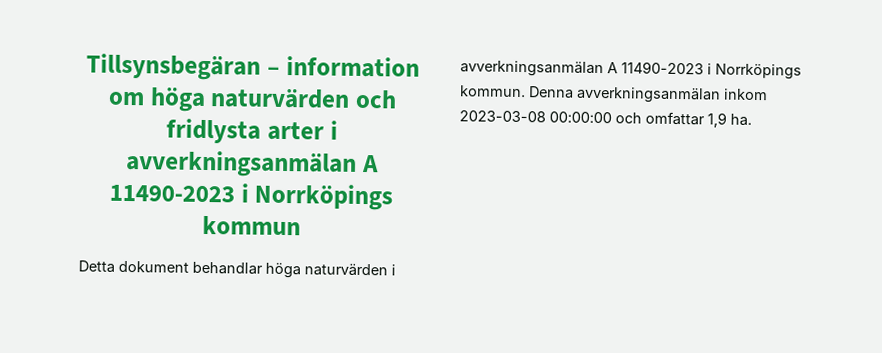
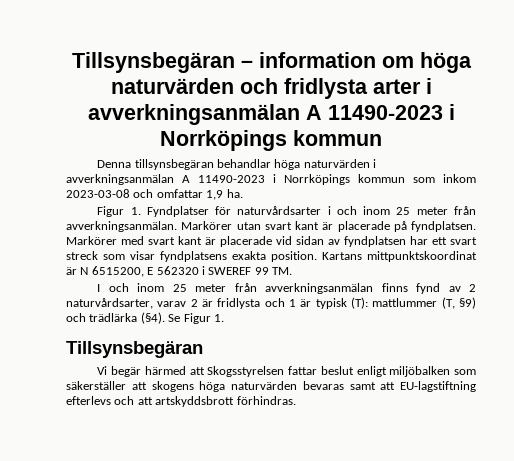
[78,260,189,273] Detta dokument -> [97,159,214,170] Denna tillsynsbegäran
[460,85,721,104] kommun. Denna avverkningsanmälan -> [358,174,435,183] kommun som
[549,111,612,124] 00:00:00 -> (130, 193) none
(752, 119) none -> [97,206,476,217] [66,221,476,232] [66,236,477,247] [66,251,477,262] [66,266,292,277] [97,283,476,294] [66,297,476,309] [66,312,224,324] [66,341,203,358] [97,366,476,377] [66,381,476,392] [66,396,296,407] // Figur 1. Fyndplatser för naturvårdsarter i och inom 25 meter från avverkningsanmälan. Markörer utan svart kant är placerade på fyndplatsen. Markörer med svart kant är placerade vid sidan av fyndplatsen har ett svart streck som visar fyndplatsens exakta position. Kartans mittpunktskoordinat är N 6515200, E 562320 i SWEREF 99 TM. // I och inom 25 meter från avverkningsanmälan finns fynd av 2 naturvårdsarter, varav 2 är fridlysta och 1 är typisk (T): mattlummer (T, §9) och trädlärka (§4). Se Figur 1. // Tillsynsbegäran // Vi begär härmed att Skogsstyrelsen fattar beslut enligt miljöbalken som säkerställer att skogens höga naturvärden bevaras samt att EU-lagstiftning efterlevs och att artskyddsbrott förhindras.

